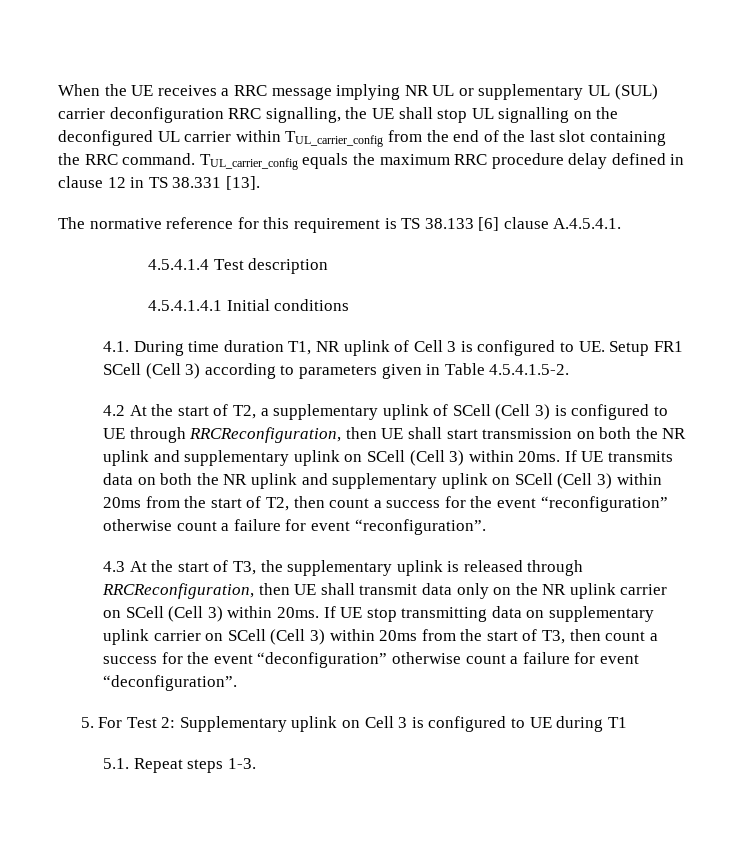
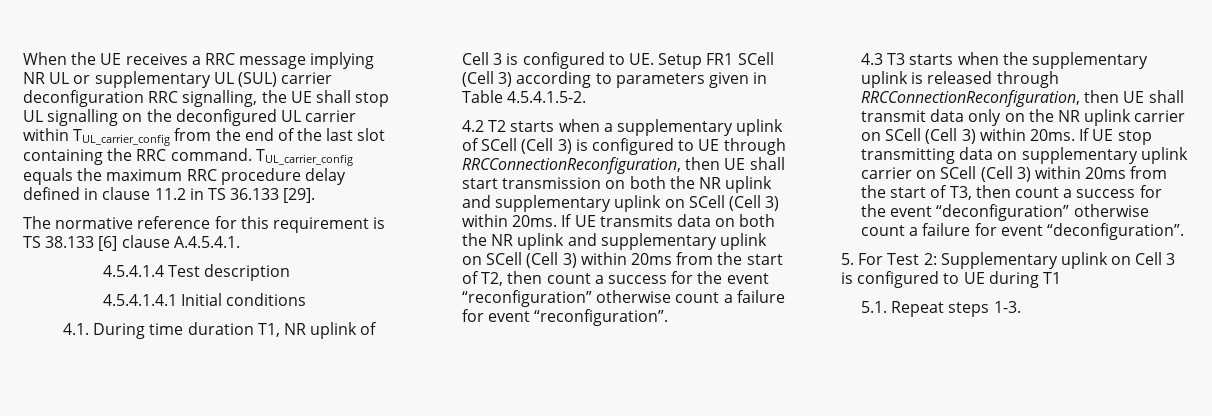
[107,177,126,188] 12 -> [154,188,186,200] 11.2
[172,176,260,190] 38.331 [13]. -> [230,188,316,203] 36.133 [29].
[129,404,256,419] At the start of T2, -> [488,119,600,132] T2 starts when
[189,427,342,443] RRCReconfiguration, -> [462,157,682,174] RRCConnectionReconfiguration,
[129,560,256,575] At the start of T3, -> [887,52,999,65] T3 starts when
[101,583,254,599] RRCReconfiguration, -> [861,90,1081,107] RRCConnectionReconfiguration,

